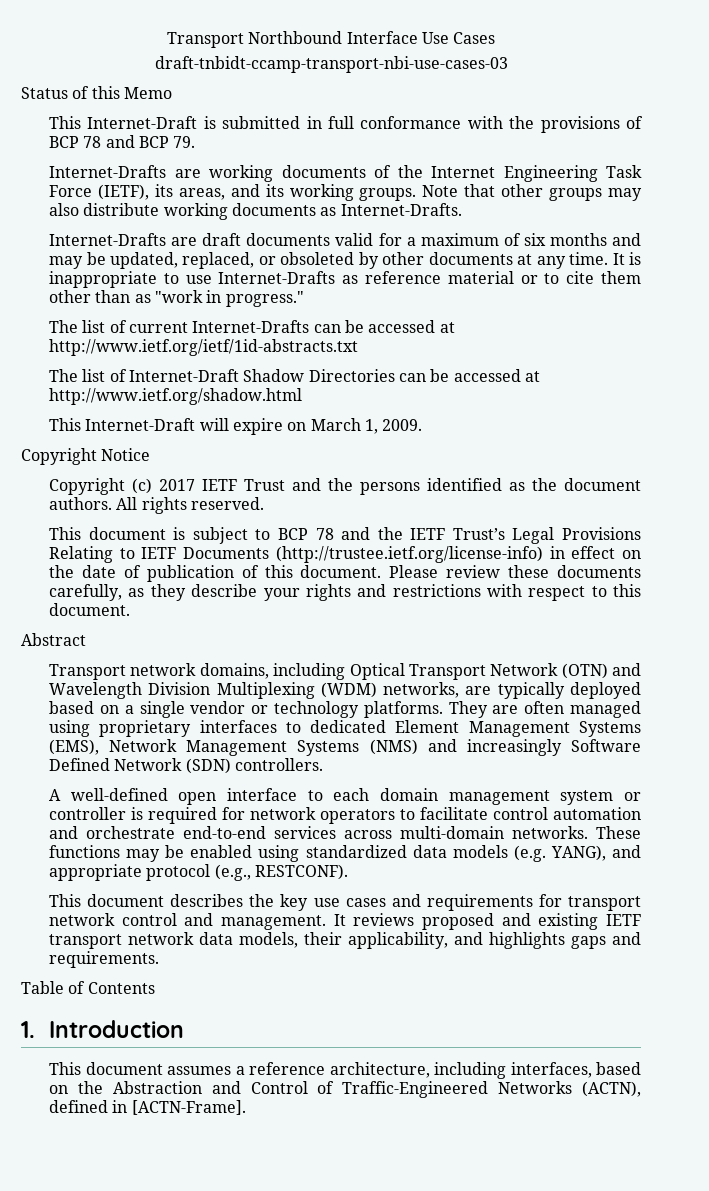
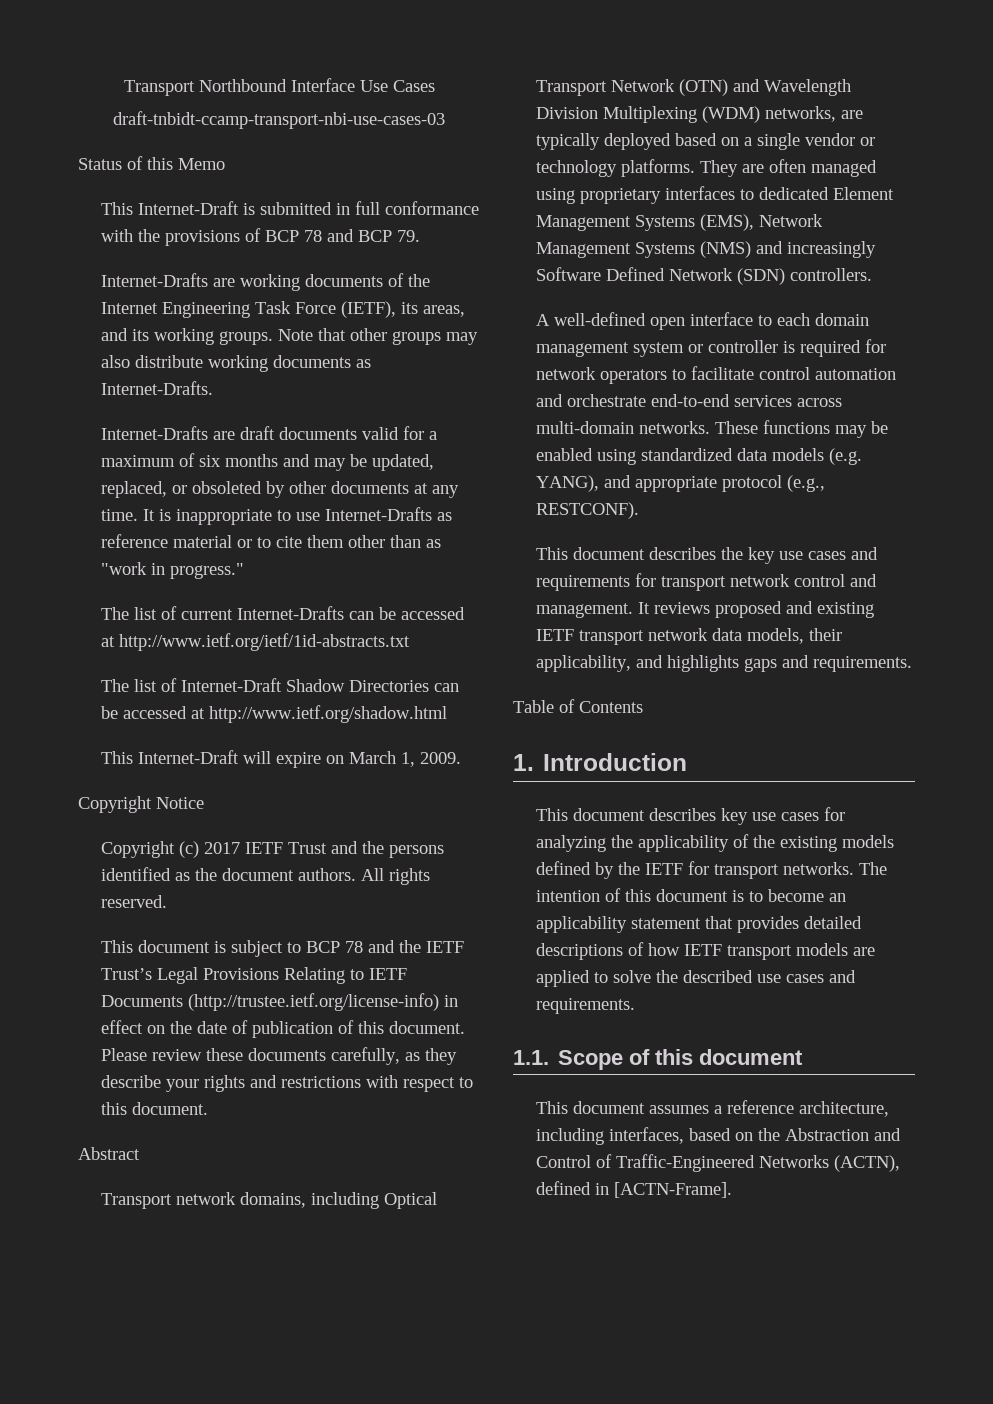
(185, 1029) none -> [535,807,845,825] [535,834,894,852] [535,861,887,879] [535,888,846,902] [535,916,862,933] [535,942,875,960] [535,970,856,987] [535,998,635,1014] [513,1049,804,1070] // This document describes key use cases for analyzing the applicability of the existing models defined by the IETF for transport networks. The intention of this document is to become an applicability statement that provides detailed descriptions of how IETF transport models are applied to solve the described use cases and requirements. // 1.1. Scope of this document

